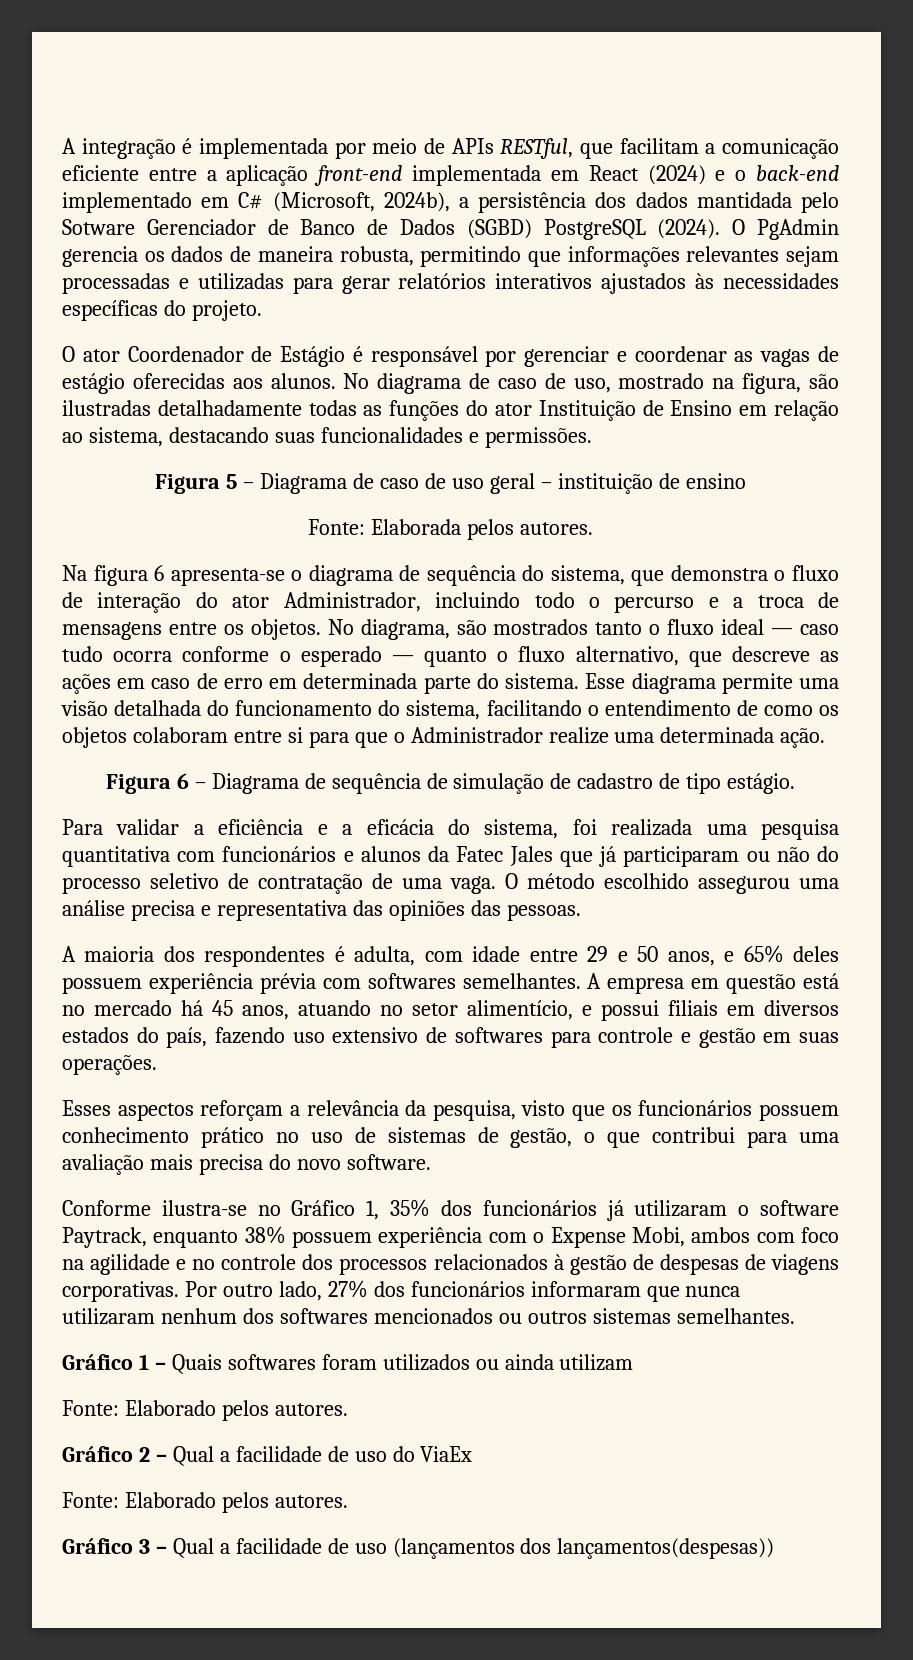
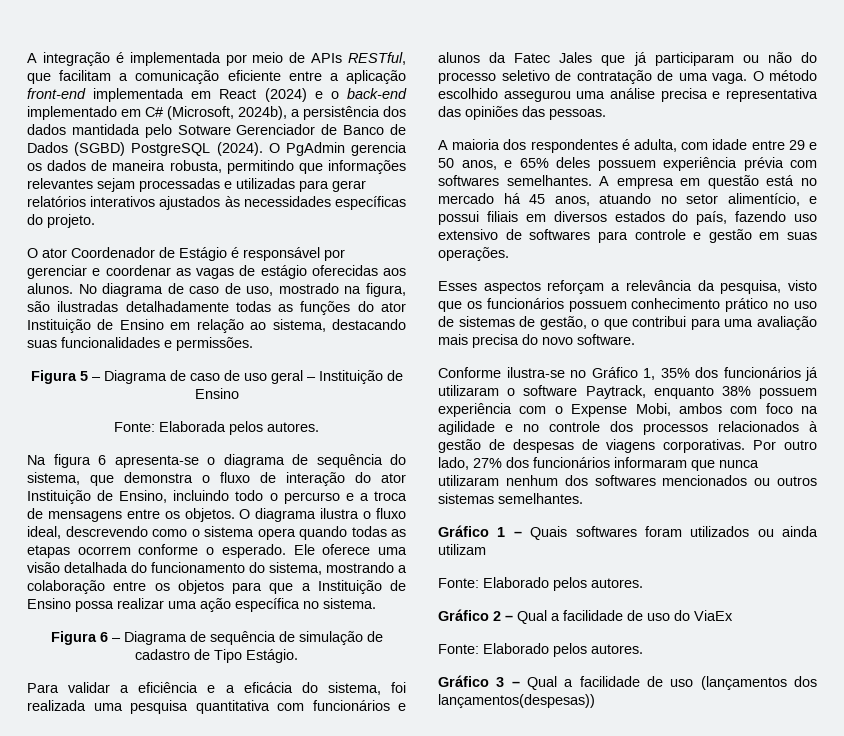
[557,473,746,494] instituição de ensino -> [318,370,403,384] [194,388,239,399] Instituição de Ensino
[283,592,421,612] Administrador, -> [27,490,168,504] Instituição de Ensino,
[327,619,839,640] [62,646,839,667] [62,673,793,694] No diagrama, são mostrados tanto o fluxo ideal — caso tudo ocorra conforme o esperado — quanto o fluxo alternativo, que descreve as ações em caso de erro em determinada parte do sistema. Esse diagrama permite -> [239,508,407,522] [27,526,406,540] [27,544,371,558] O diagrama ilustra o fluxo ideal, descrevendo como o sistema opera quando todas as etapas ocorrem conforme o esperado. Ele oferece
[486,700,840,716] [62,727,826,748] facilitando o entendimento de como os objetos colaboram entre si para que o Administrador realize uma determinada ação. -> [326,562,407,573] [27,580,406,594] [27,598,376,612] mostrando a colaboração entre os objetos para que a Instituição de Ensino possa realizar uma ação específica no sistema.
[686,773,796,794] tipo estágio. -> [214,649,298,663] Tipo Estágio.

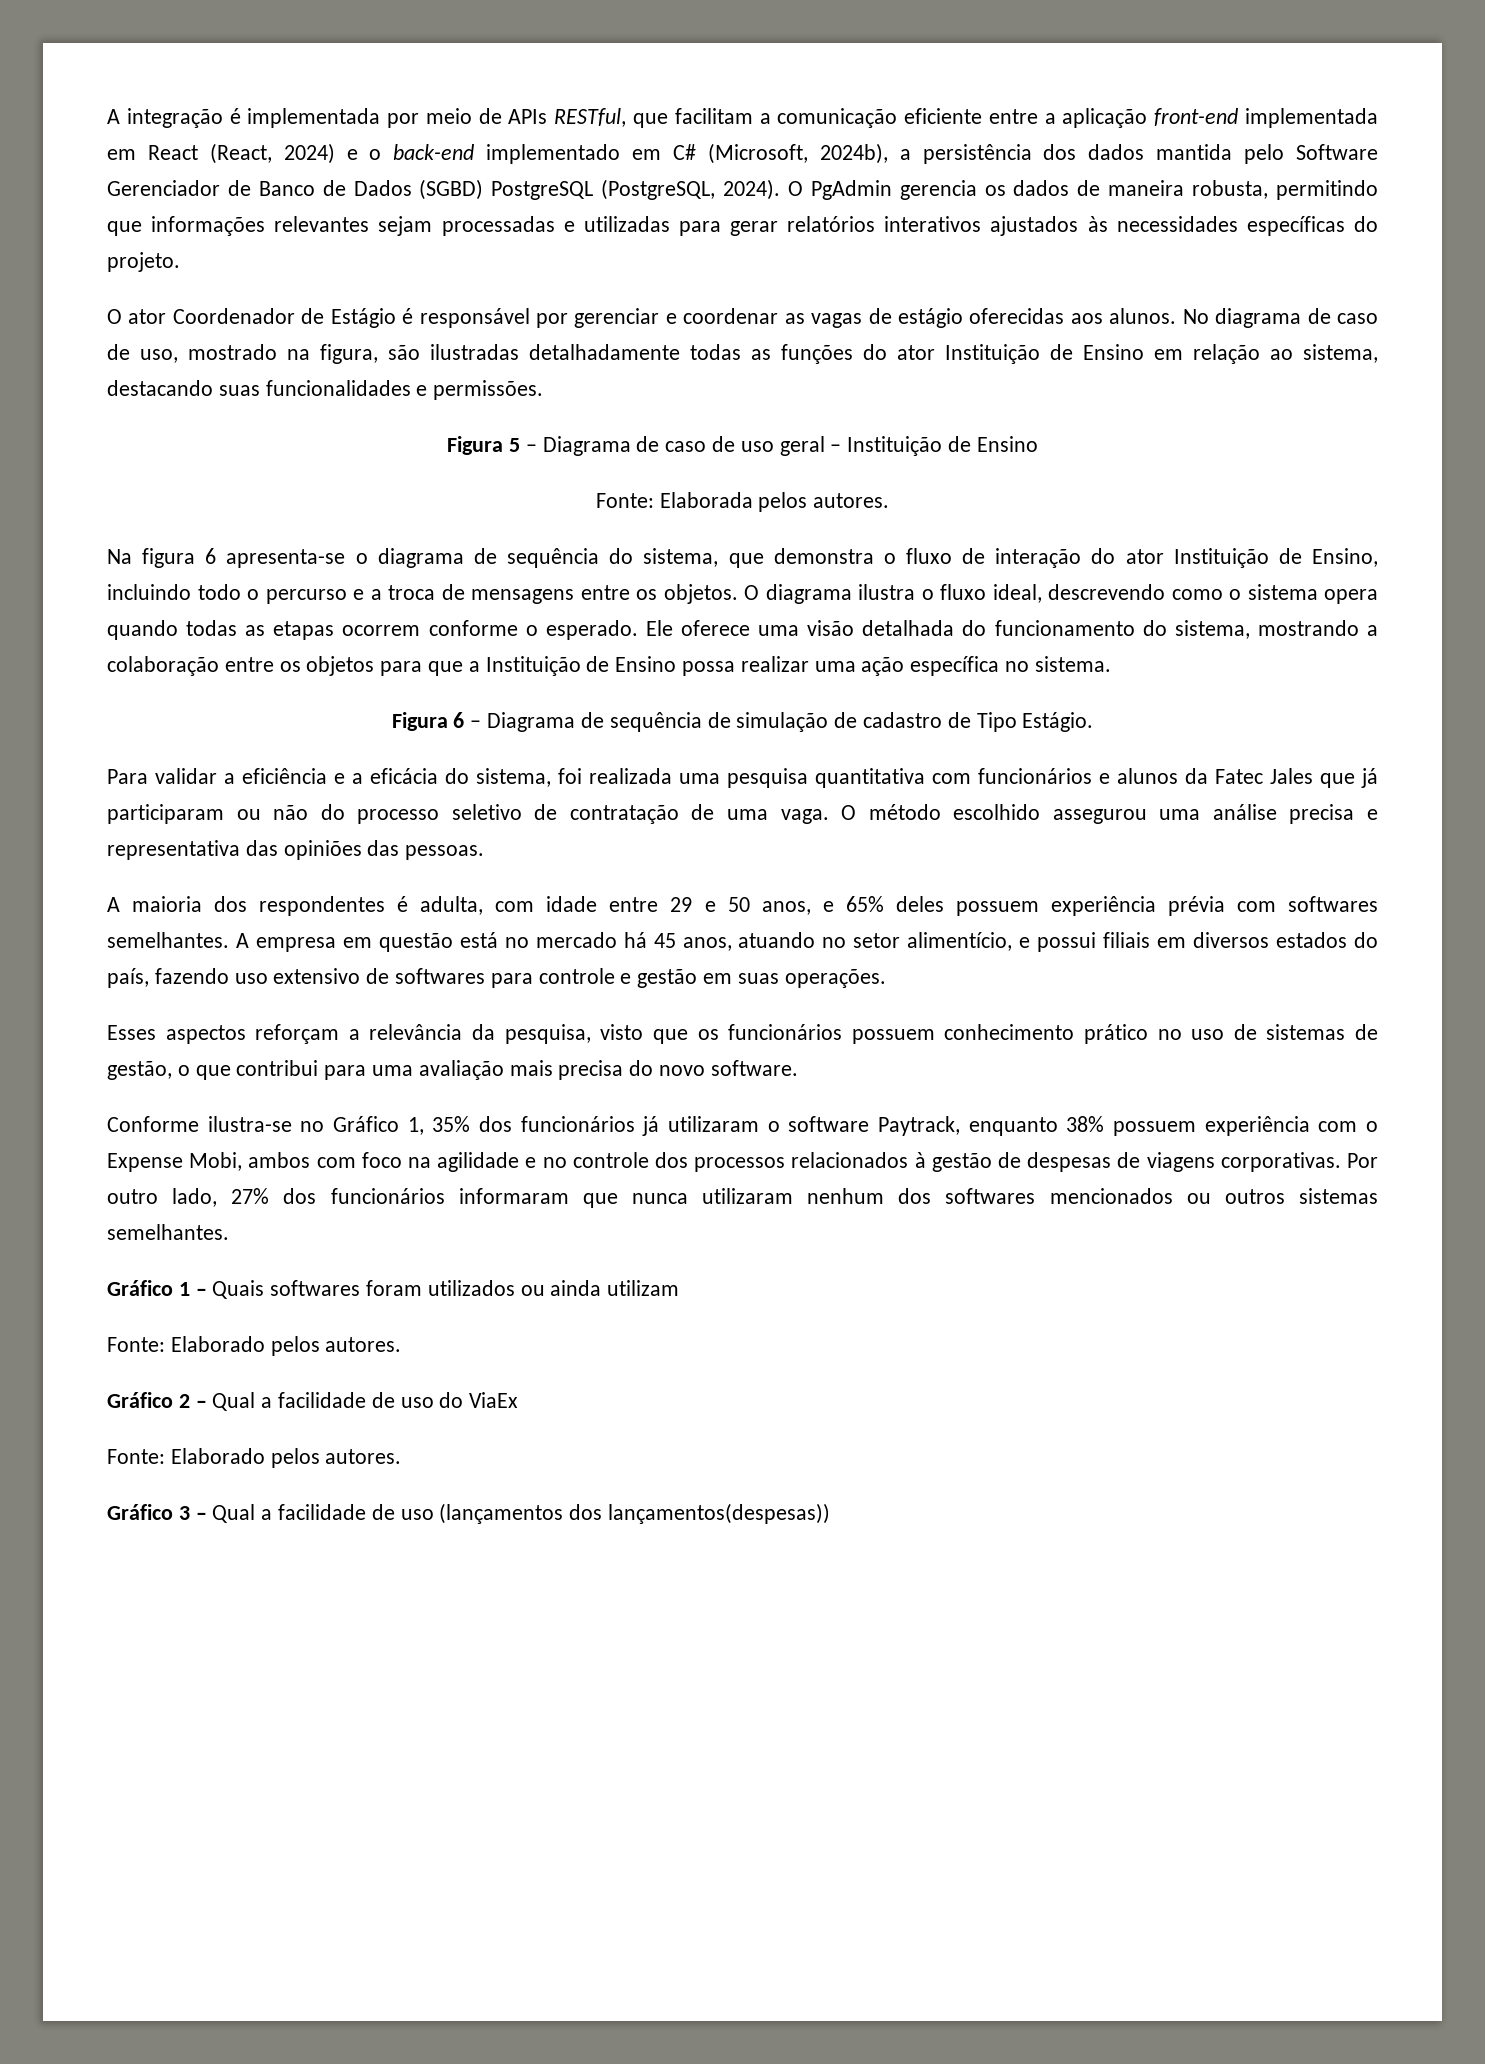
[264,88,307,102] (2024) -> [209,143,335,164] (React, 2024)
[71,124,231,138] mantidada pelo Sotware -> [1156,144,1379,164] mantida pelo Software
[216,142,263,156] (2024). -> [601,179,781,200] (PostgreSQL, 2024).

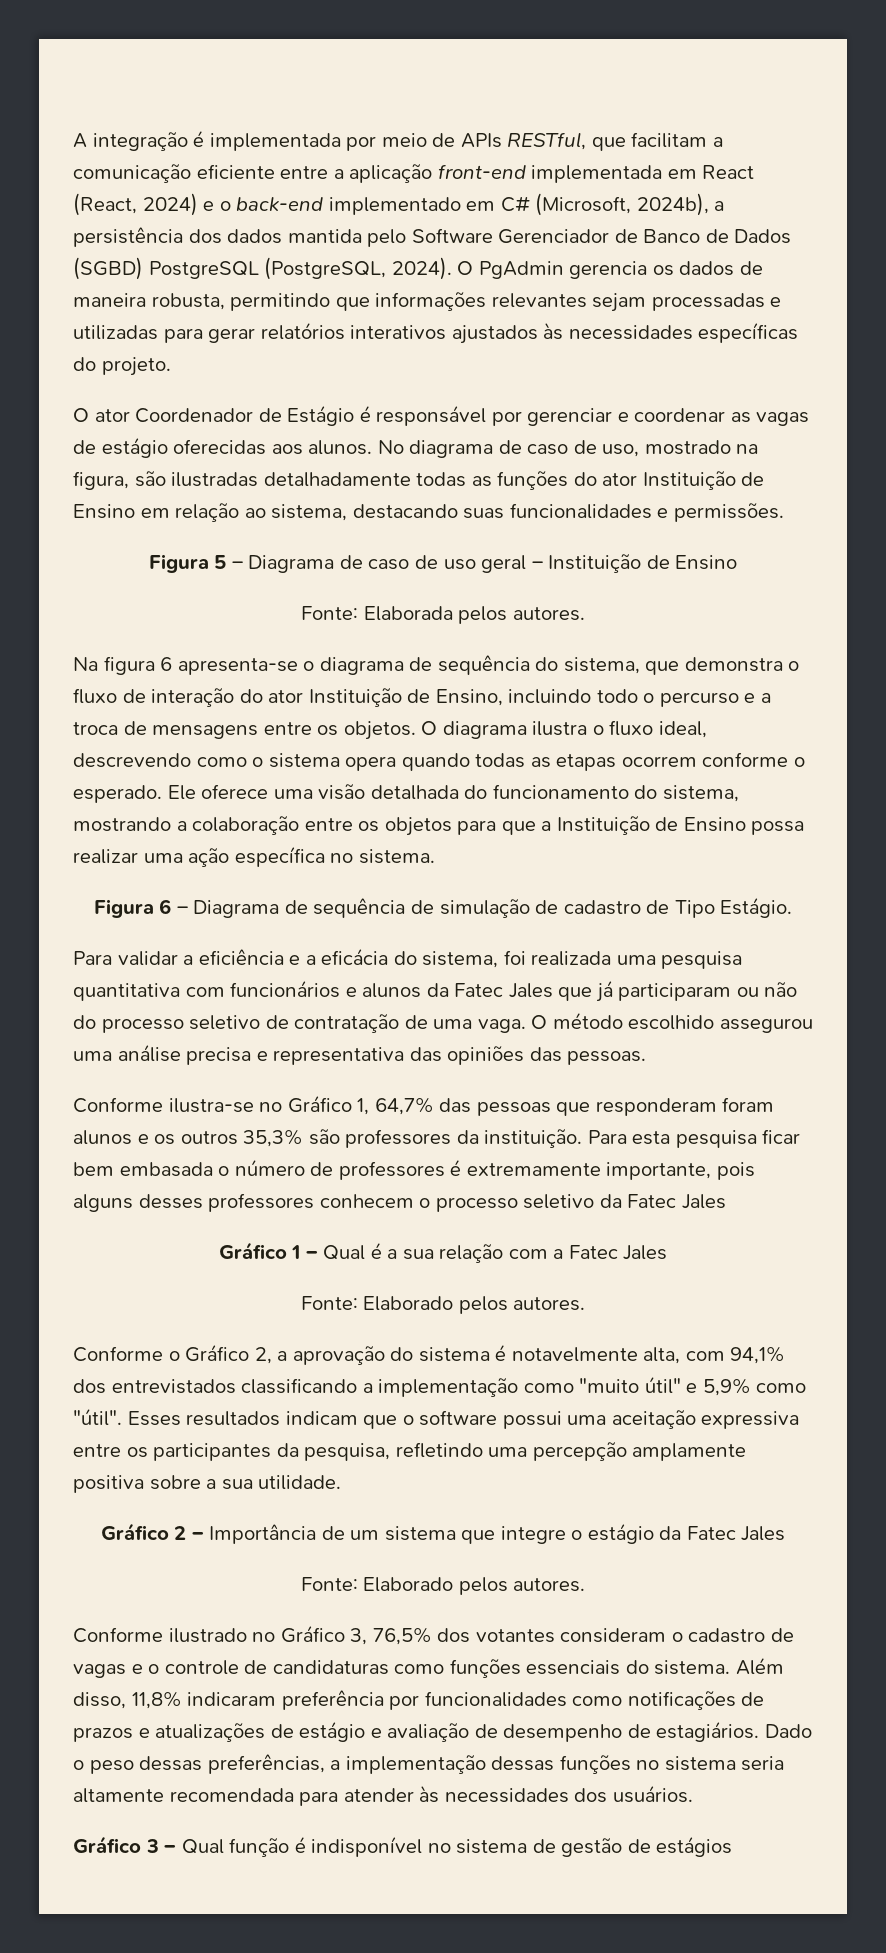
[107,896,1378,916] [107,932,1379,952] [107,968,886,988] [107,1024,1378,1044] [107,1060,798,1080] // A maioria dos respondentes é adulta, com idade entre 29 e 50 anos, e 65% deles possuem experiência prévia com softwares semelhantes. A empresa em questão está no mercado há 45 anos, atuando no setor alimentício, e possui filiais em diversos estados do país, fazendo uso extensivo de softwares para controle e gestão em suas operações. // Esses aspectos reforçam a relevância da pesquisa, visto que os funcionários possuem conhecimento prático no uso de sistemas de gestão, o que contribui para uma avaliação mais precisa do novo software. -> (647, 1058) none
[432,1116,1378,1136] [107,1152,1379,1172] [107,1188,1379,1208] [107,1224,229,1240] [107,1280,680,1299] [107,1336,402,1356] [107,1392,519,1411] [107,1448,402,1468] [107,1503,831,1524] 35% dos funcionários já utilizaram o software Paytrack, enquanto 38% possuem experiência com o Expense Mobi, ambos com foco na agilidade e no controle dos processos relacionados à gestão de despesas de viagens corporativas. Por outro lado, 27% dos funcionários informaram que nunca utilizaram nenhum dos softwares mencionados ou outros sistemas semelhantes. // Gráfico 1 – Quais softwares foram utilizados ou ainda utilizam // Fonte: Elaborado pelos autores. // Gráfico 2 – Qual a facilidade de uso do ViaEx // Fonte: Elaborado pelos autores. // Gráfico 3 – Qual a facilidade de uso (lançamentos dos lançamentos(despesas)) -> [374,1097,775,1116] [73,1129,801,1148] [73,1159,755,1180] [73,1193,726,1212] [218,1242,668,1263] [300,1296,586,1314] [73,1344,786,1365] [73,1376,807,1397] [73,1408,800,1429] [73,1442,747,1461] [73,1475,342,1493] [100,1523,786,1544] [300,1577,586,1595] [73,1625,794,1645] [73,1657,784,1678] [73,1690,765,1710] [73,1721,812,1742] [73,1754,785,1774] [73,1785,693,1806] [73,1836,733,1857] 64,7% das pessoas que responderam foram alunos e os outros 35,3% são professores da instituição. Para esta pesquisa ficar bem embasada o número de professores é extremamente importante, pois alguns desses professores conhecem o processo seletivo da Fatec Jales // Gráfico 1 – Qual é a sua relação com a Fatec Jales // Fonte: Elaborado pelos autores. // Conforme o Gráfico 2, a aprovação do sistema é notavelmente alta, com 94,1% dos entrevistados classificando a implementação como "muito útil" e 5,9% como "útil". Esses resultados indicam que o software possui uma aceitação expressiva entre os participantes da pesquisa, refletindo uma percepção amplamente positiva sobre a sua utilidade. // Gráfico 2 – Importância de um sistema que integre o estágio da Fatec Jales // Fonte: Elaborado pelos autores. // Conforme ilustrado no Gráfico 3, 76,5% dos votantes consideram o cadastro de vagas e o controle de candidaturas como funções essenciais do sistema. Além disso, 11,8% indicaram preferência por funcionalidades como notificações de prazos e atualizações de estágio e avaliação de desempenho de estagiários. Dado o peso dessas preferências, a implementação dessas funções no sistema seria altamente recomendada para atender às necessidades dos usuários. // Gráfico 3 – Qual função é indisponível no sistema de gestão de estágios

